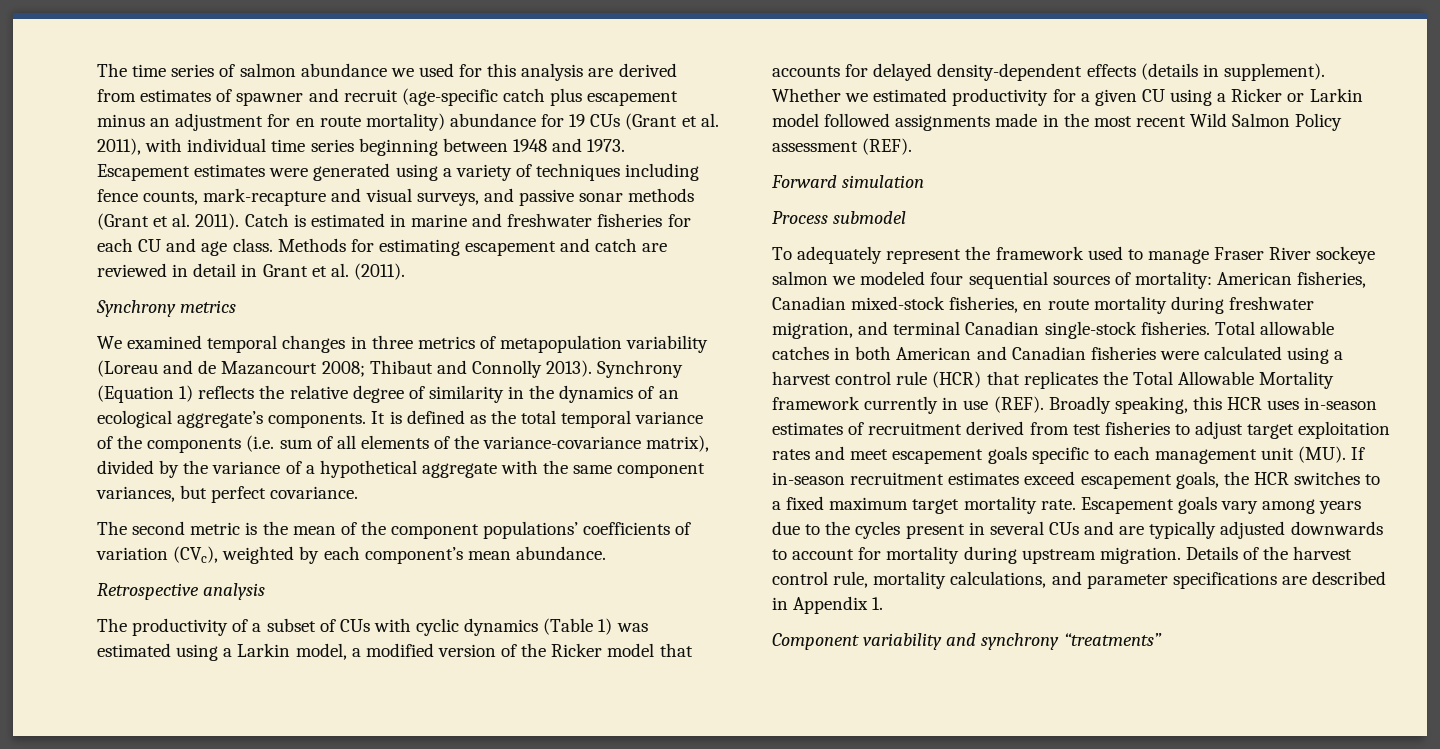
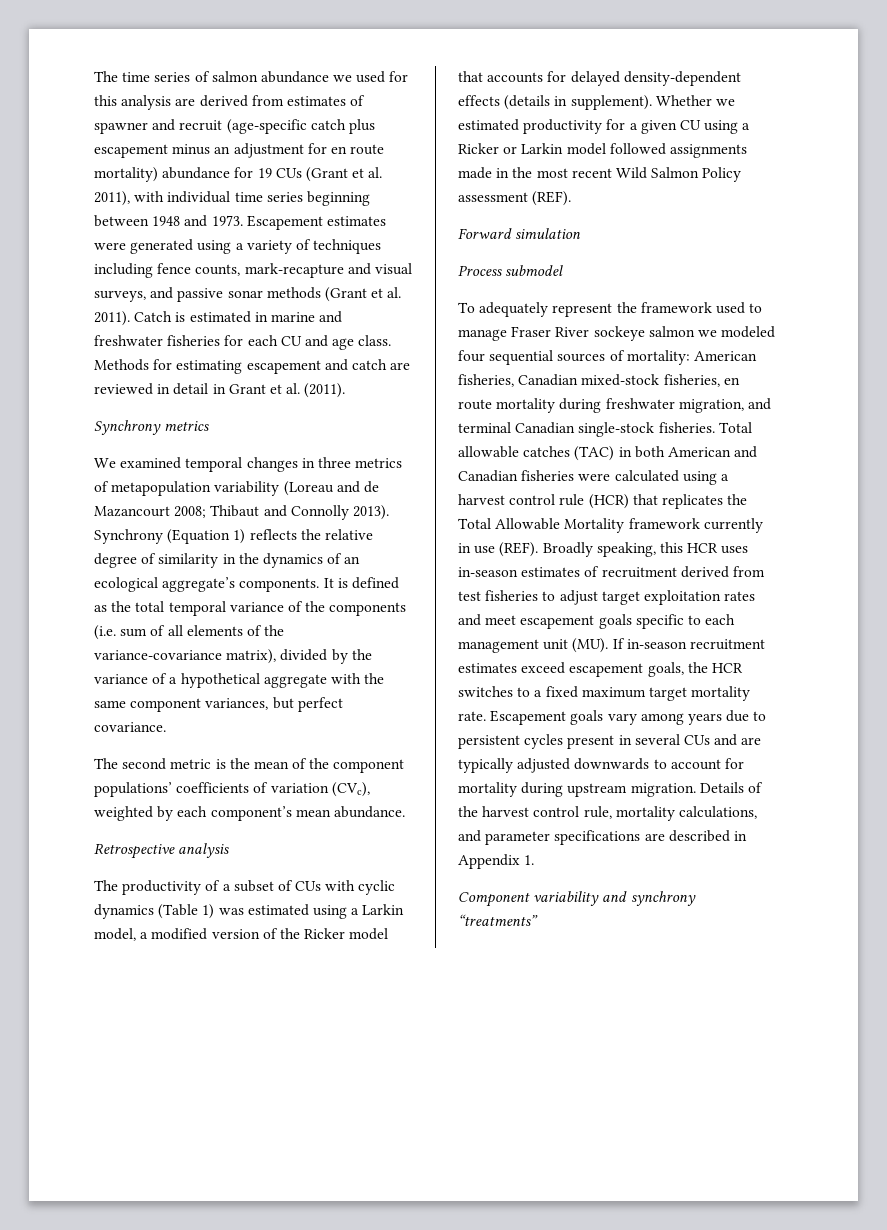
(829, 353) none -> [574,446,615,461] (TAC)
[825,521,851,535] the -> [458,735,520,749] persistent

